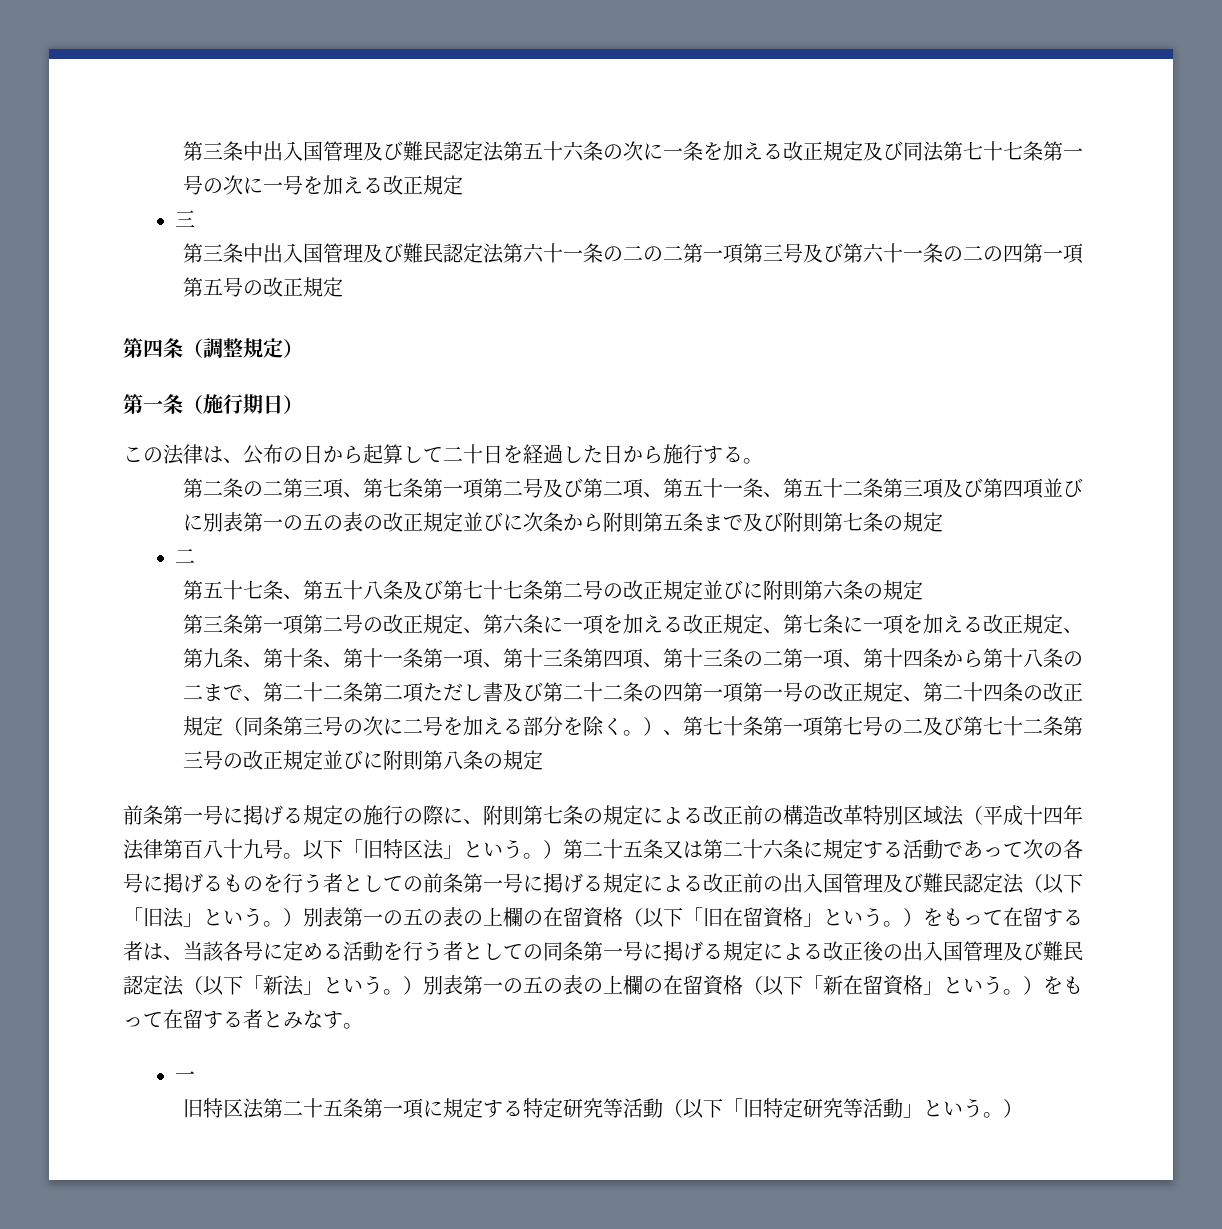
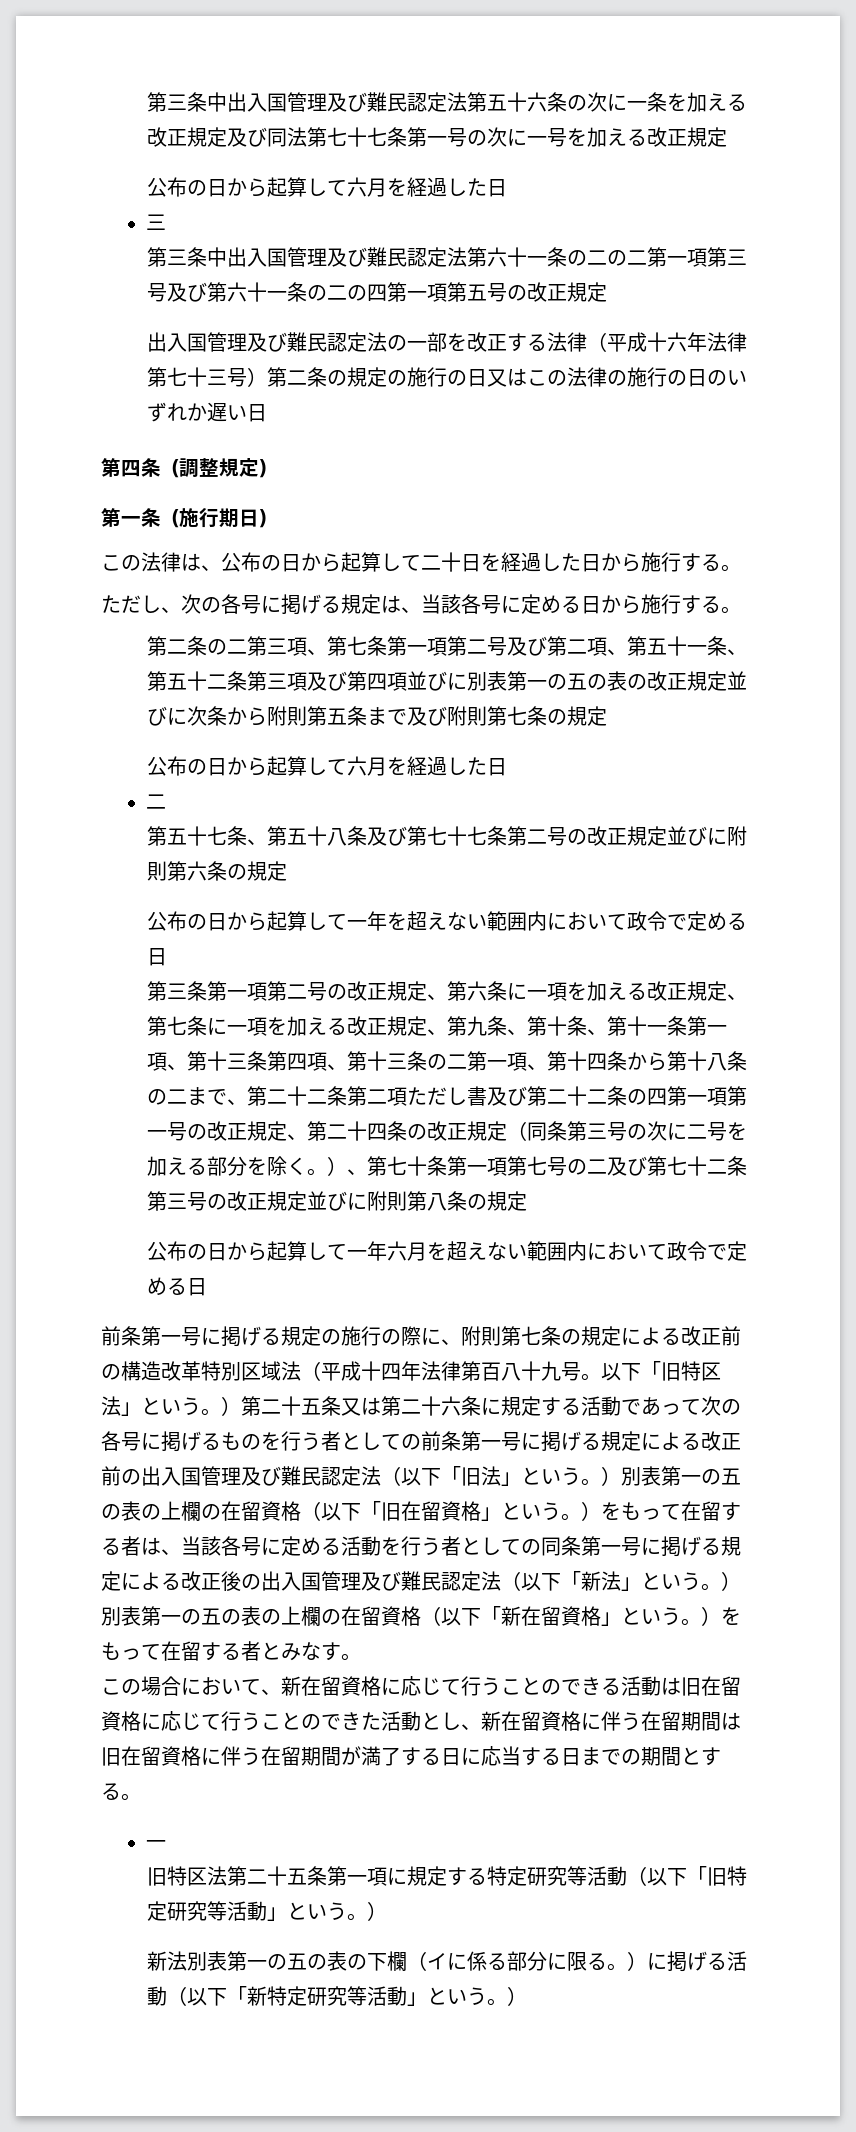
(464, 185) none -> [146,177,507,197] // 公布の日から起算して六月を経過した日
(344, 287) none -> [146,332,747,352] [146,367,747,387] [146,402,267,422] // 出入国管理及び難民認定法の一部を改正する法律（平成十六年法律第七十三号）第二条の規定の施行の日又はこの法律の施行の日のいずれか遅い日
(763, 461) none -> [101,594,741,615] // ただし、次の各号に掲げる規定は、当該各号に定める日から施行する。
(944, 522) none -> [146,756,507,776] // 公布の日から起算して六月を経過した日
(924, 590) none -> [146,911,747,931] [146,948,167,966] // 公布の日から起算して一年を超えない範囲内において政令で定める日
(544, 760) none -> [146,1241,747,1261] [146,1277,207,1296] // 公布の日から起算して一年六月を超えない範囲内において政令で定める日
(363, 1026) none -> [101,1676,741,1696] [101,1711,741,1731] [101,1746,721,1766] [101,1783,141,1801] // この場合において、新在留資格に応じて行うことのできる活動は旧在留資格に応じて行うことのできた活動とし、新在留資格に伴う在留期間は旧在留資格に伴う在留期間が満了する日に応当する日までの期間とする。
(1024, 1108) none -> [146,1951,747,1972] [146,1986,527,2006] // 新法別表第一の五の表の下欄（イに係る部分に限る。）に掲げる活動（以下「新特定研究等活動」という。）

